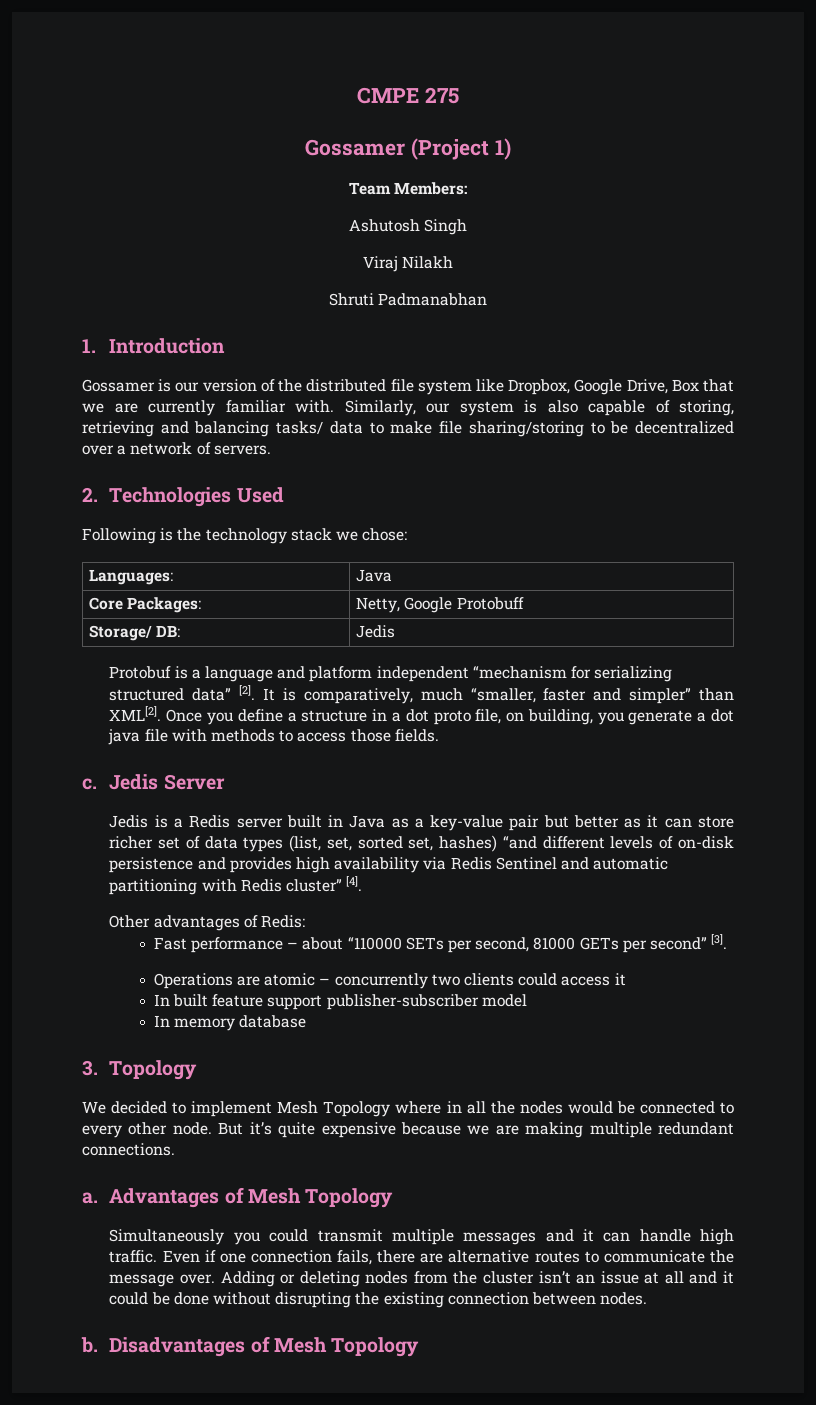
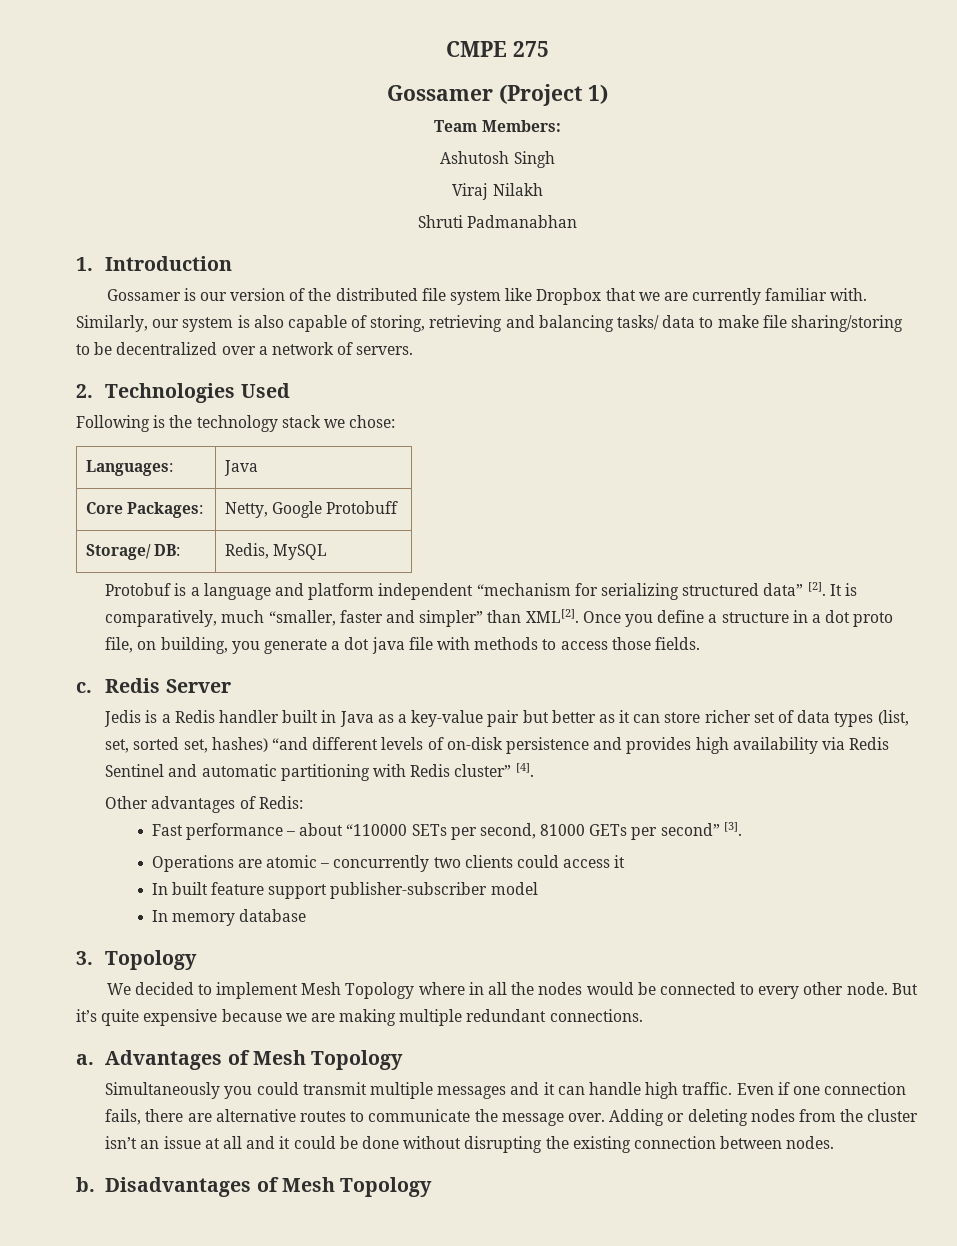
[508,379,699,395] Dropbox, Google Drive, Box -> [536,288,602,305] Dropbox
[356,625,396,638] Jedis -> [224,543,328,560] Redis, MySQL
[109,774,159,790] Jedis -> [105,678,161,693] Redis
[236,818,283,828] server -> [219,710,280,723] handler

